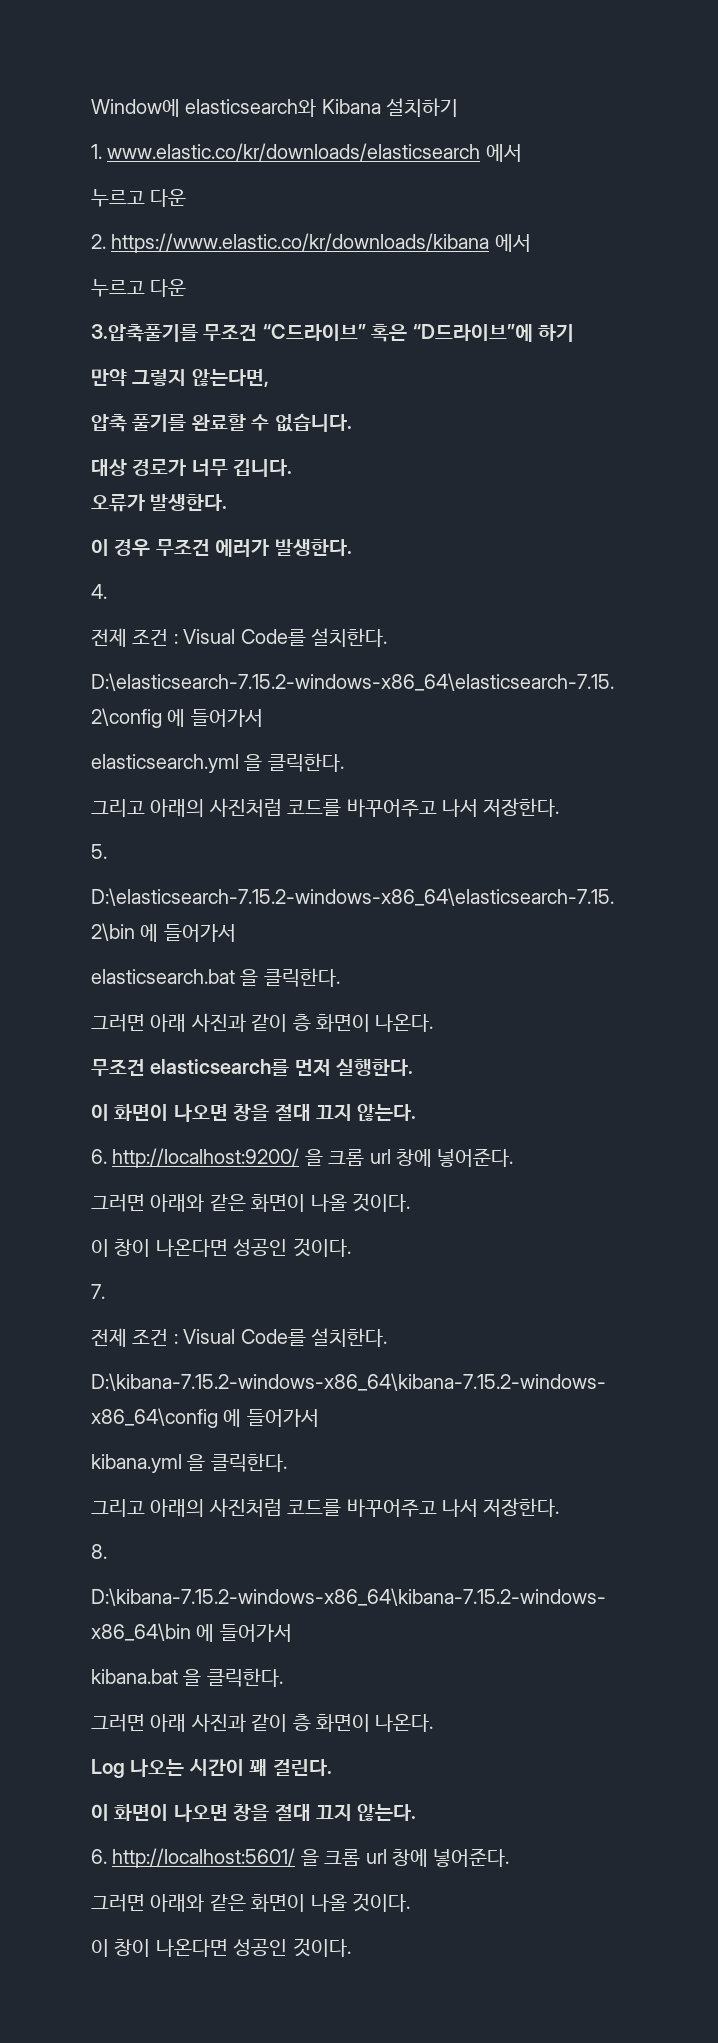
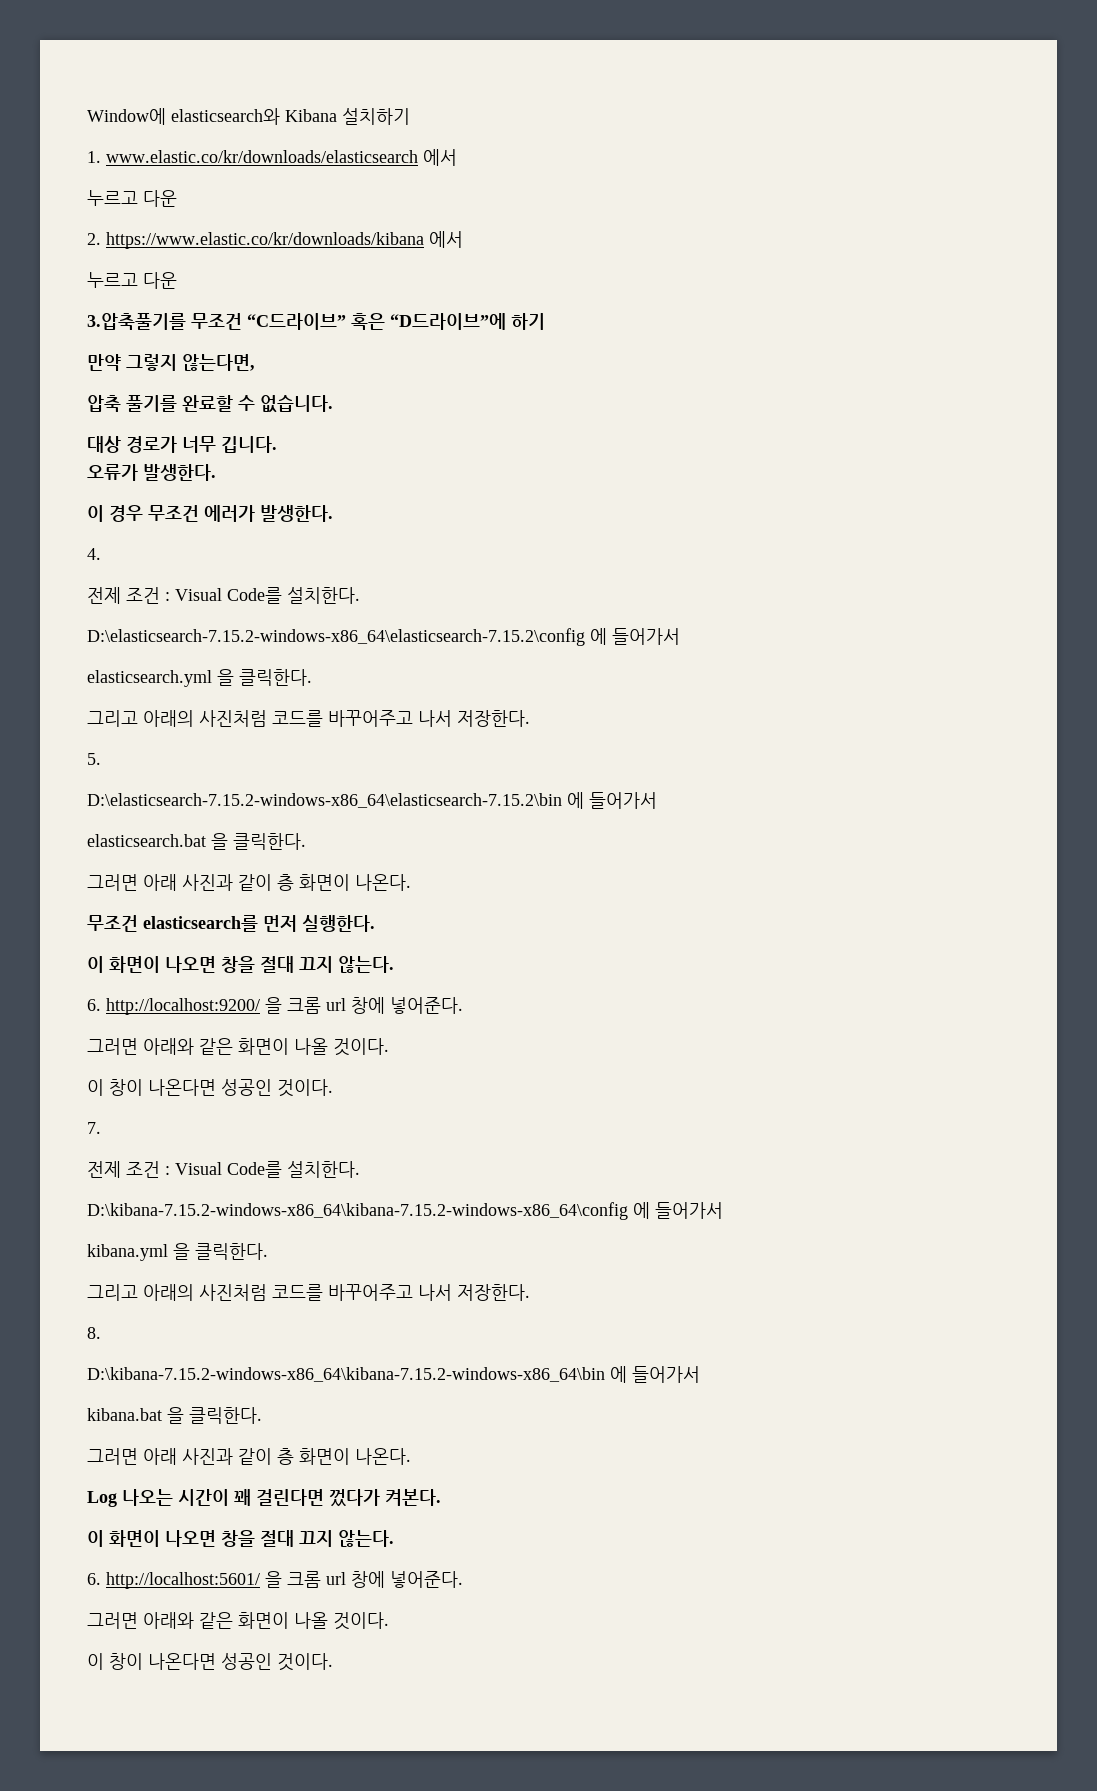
[272,1759,332,1776] 걸린다. -> [256,1489,441,1507] 걸린다면 껐다가 켜본다.

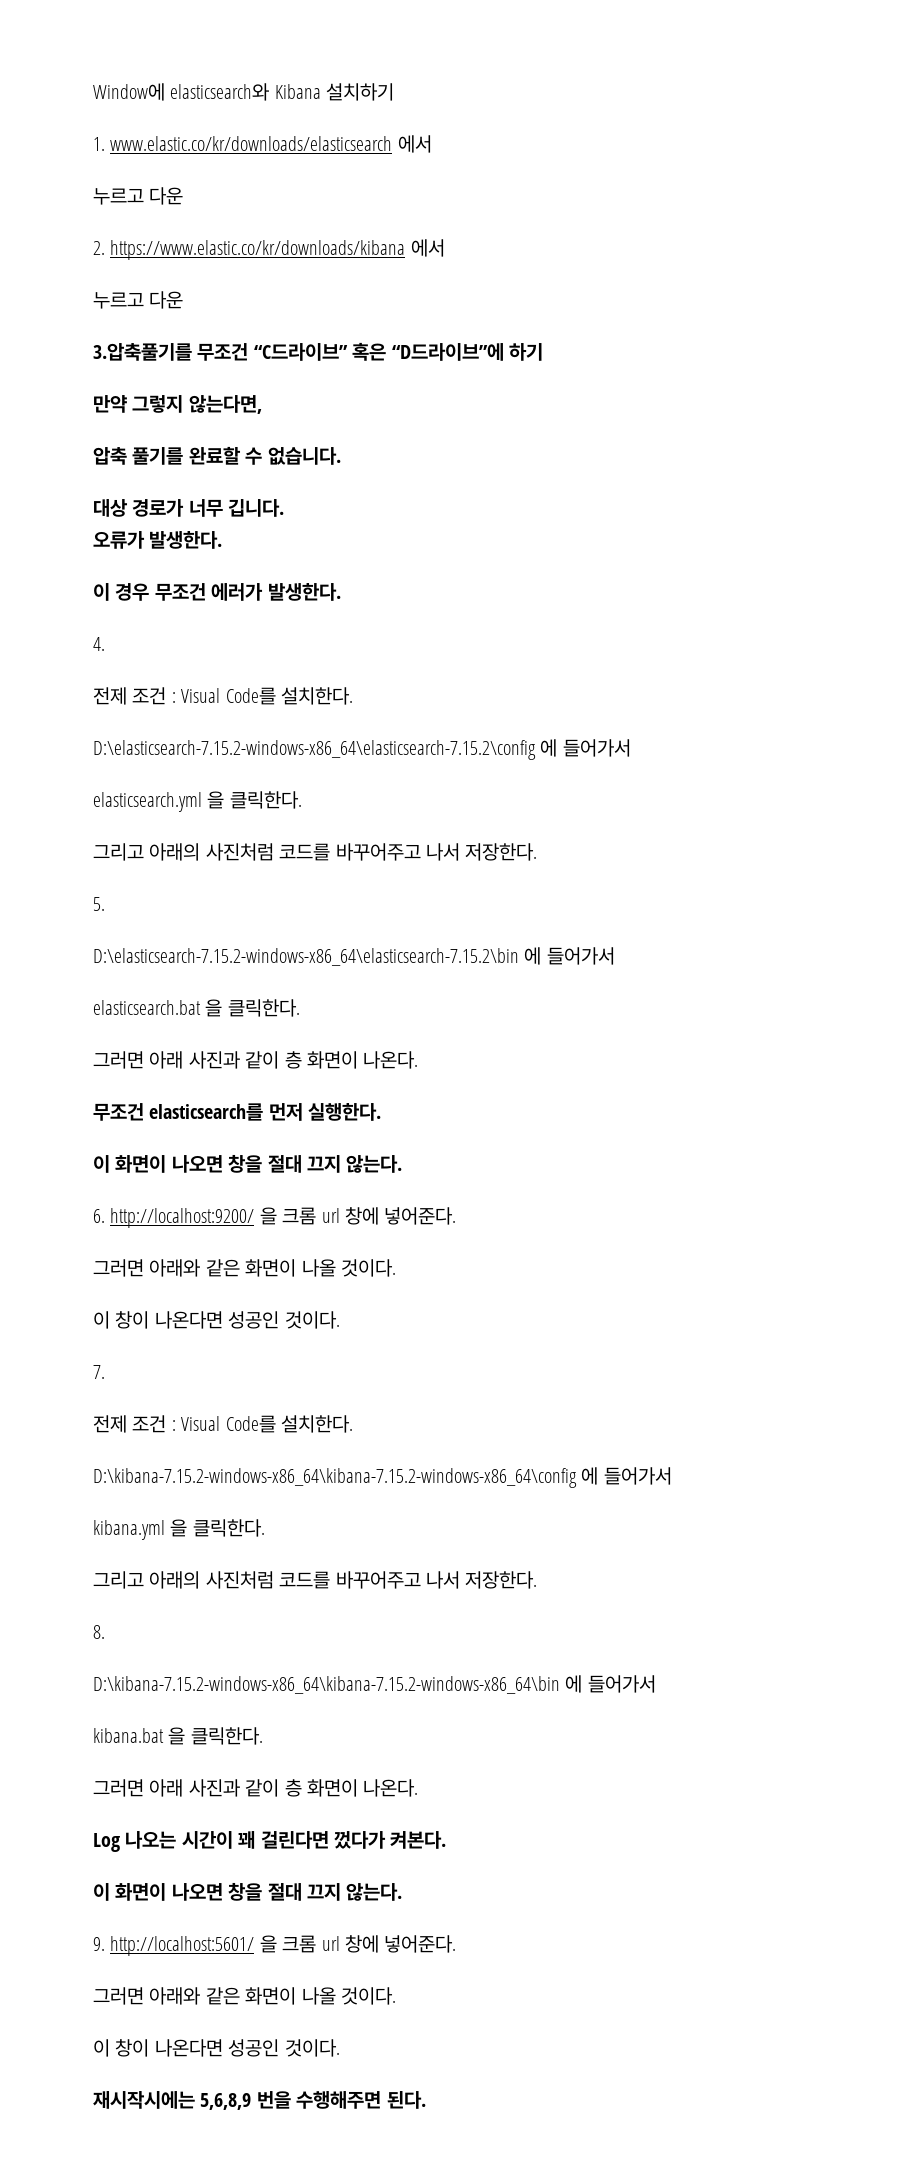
[87,1573,101,1585] 6. -> [93,1937,105,1951] 9.
(333, 1662) none -> [93,2091,426,2110] // 재시작시에는 5,6,8,9 번을 수행해주면 된다.

